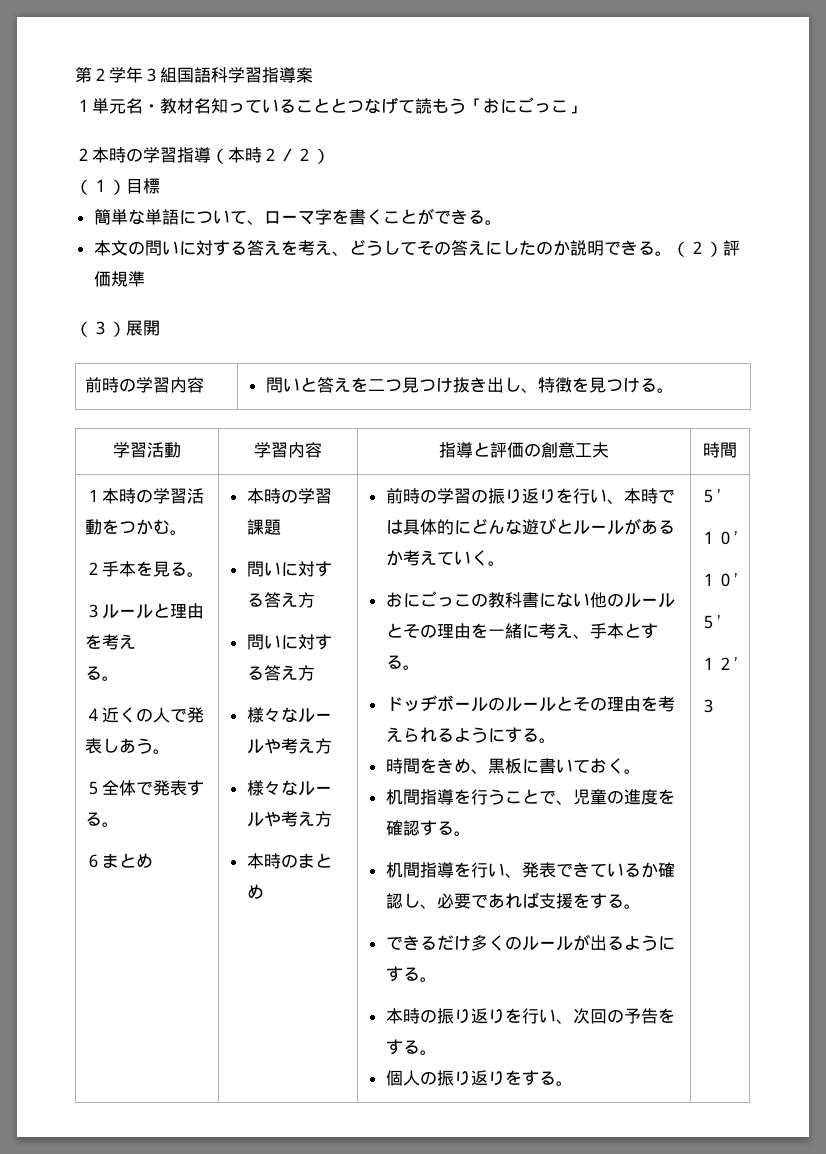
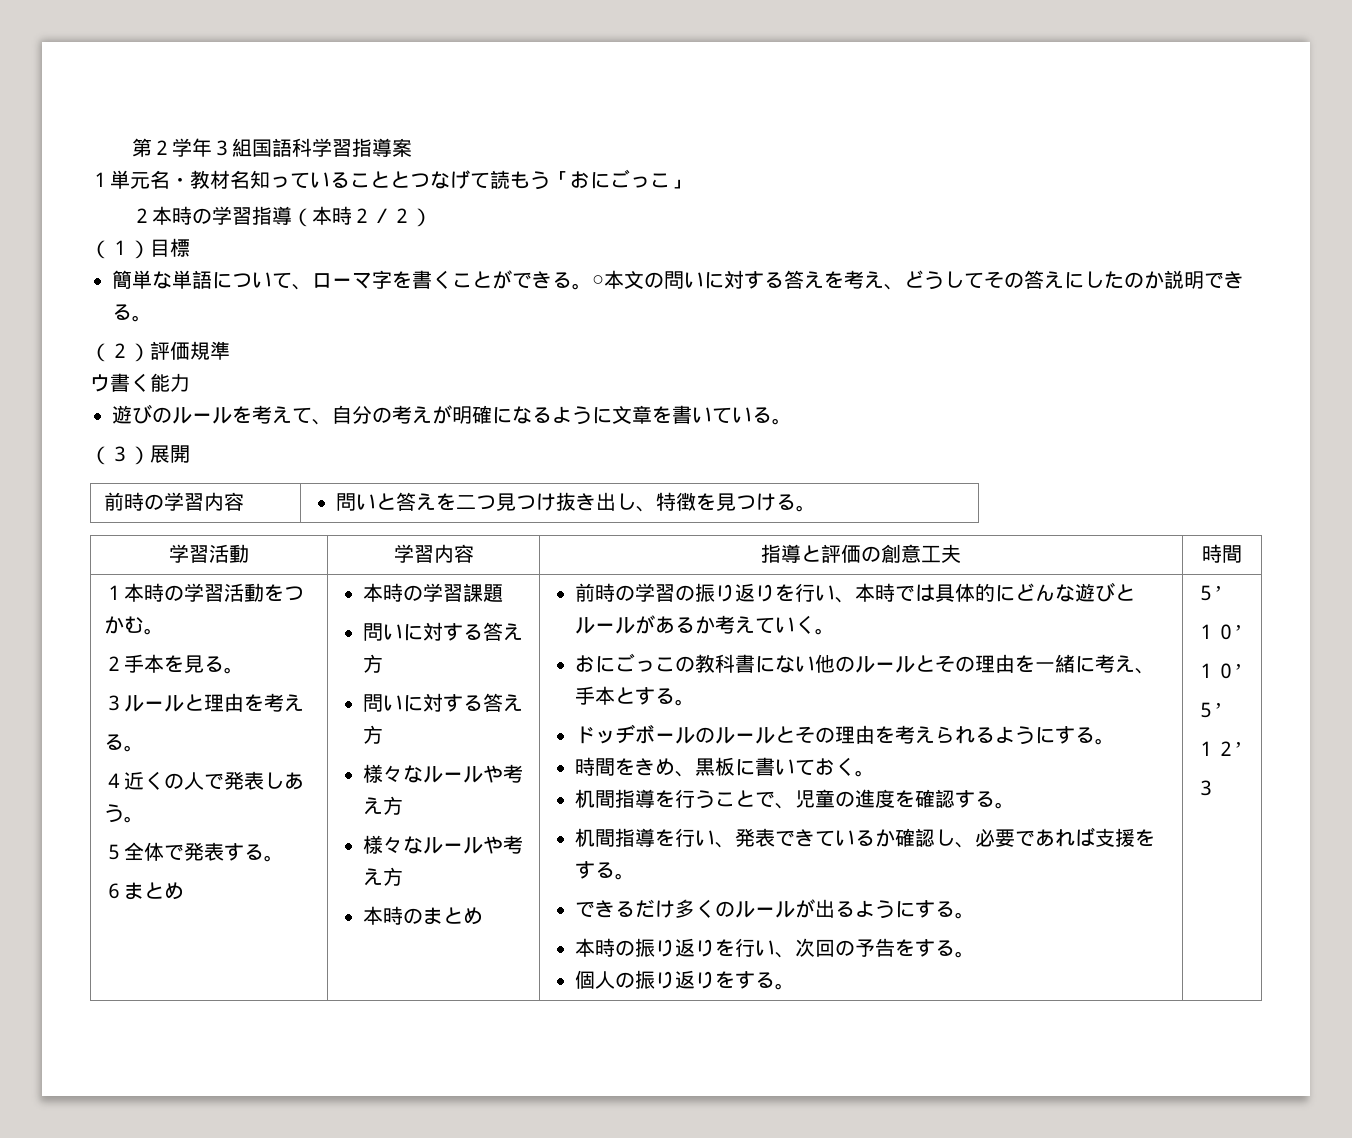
(502, 222) // -> [592,275,604,287] ○
(672, 253) none -> (152, 318) //
(145, 279) none -> [90,373,190,392] [112,404,792,425] // ウ書く能力 // 遊びのルールを考えて、自分の考えが明確になるように文章を書いている。

